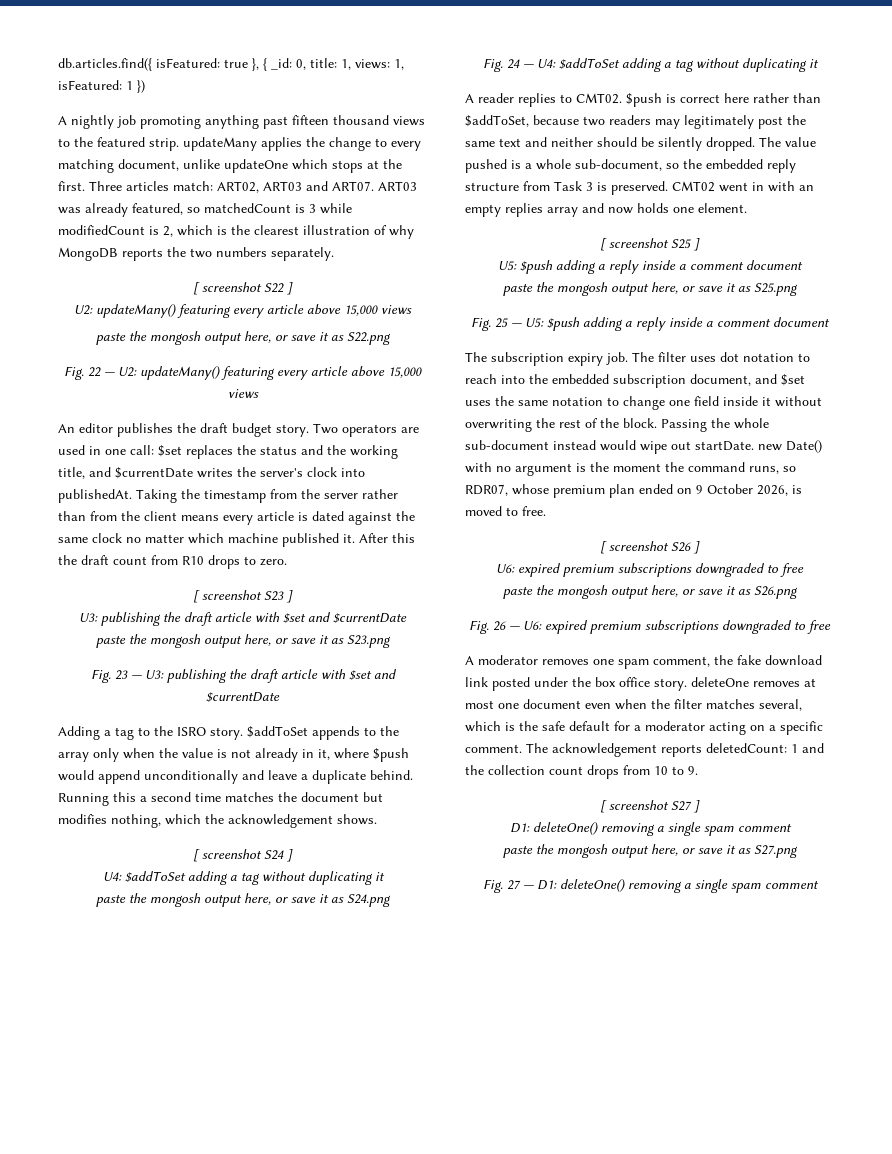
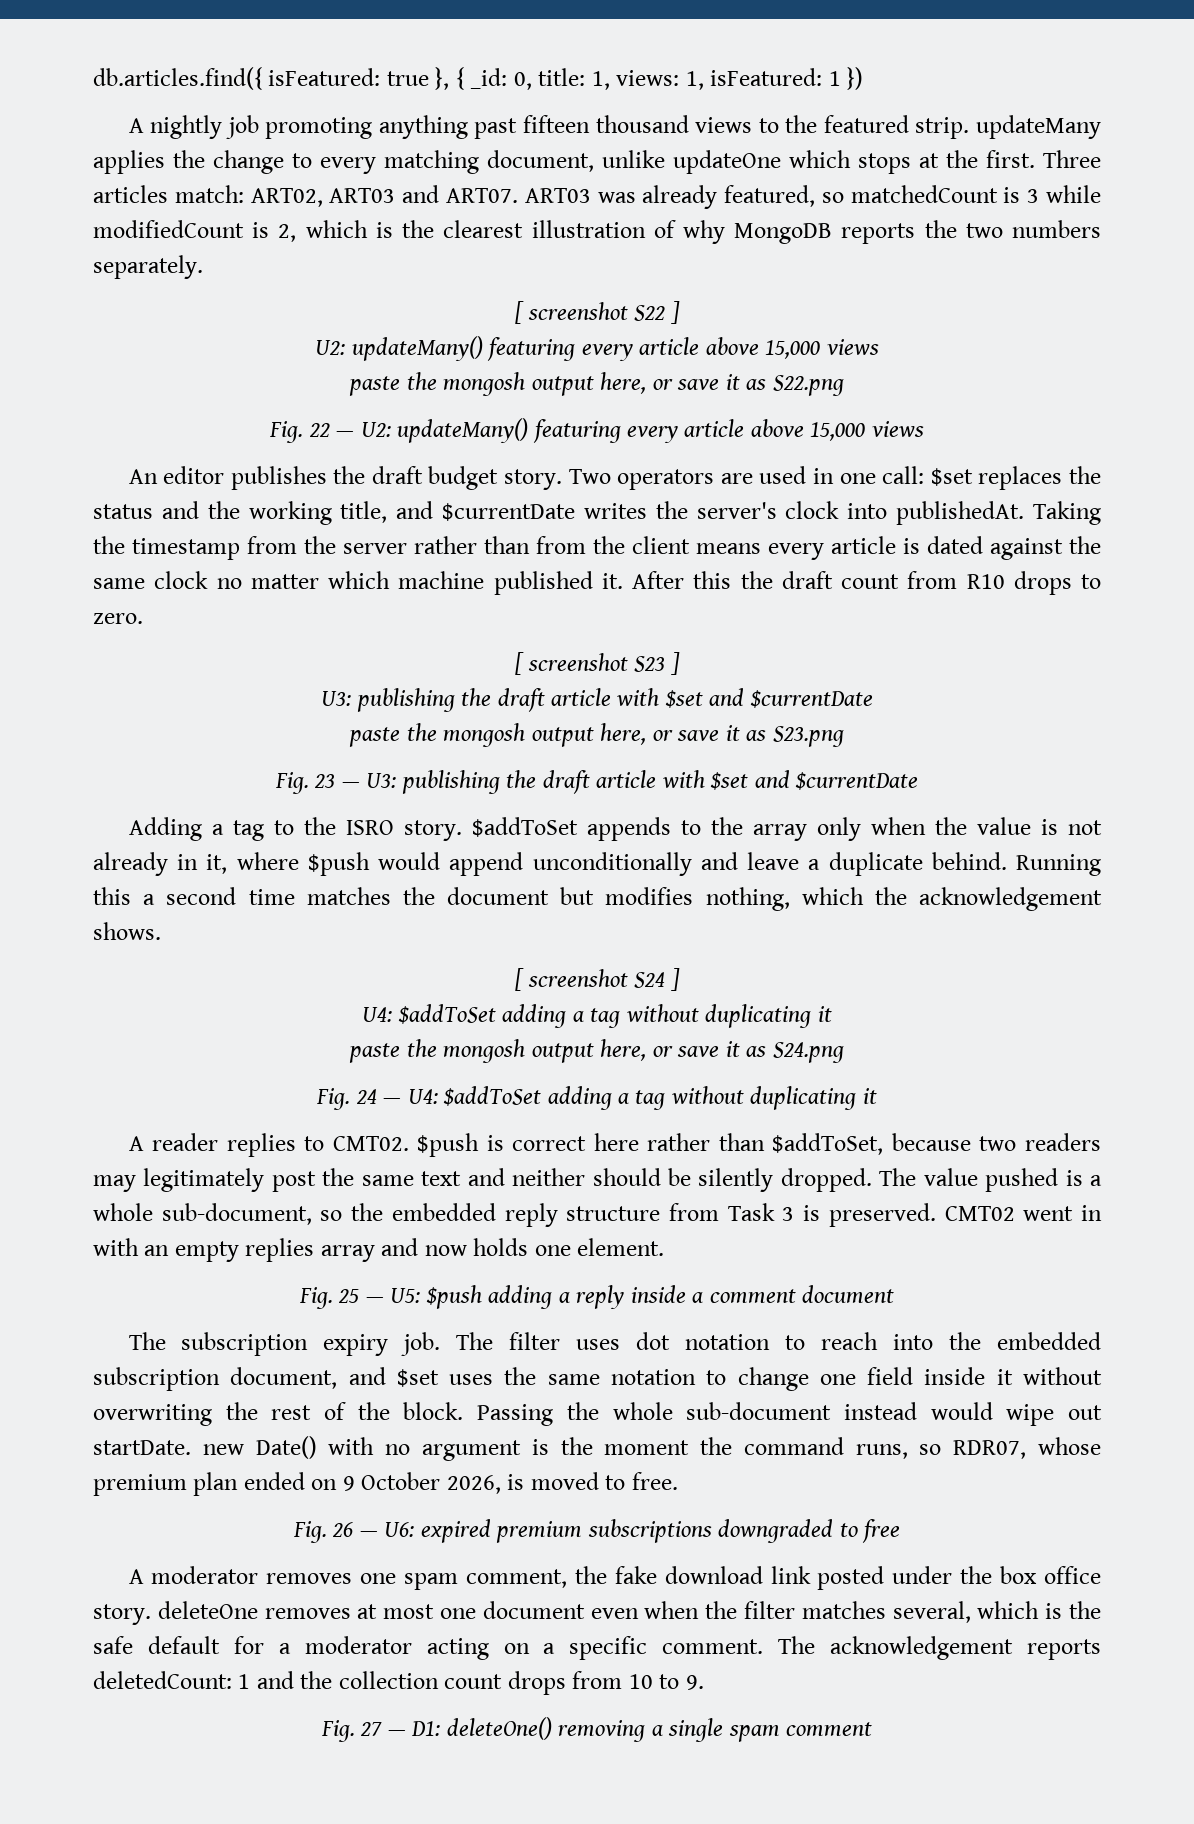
[600,238,700,251] [498,260,803,274] [503,282,798,296] // [ screenshot S25 ] // U5: $push adding a reply inside a comment document // paste the mongosh output here, or save it as S25.png -> (665, 1247) none
[600,541,700,554] [496,563,804,577] [503,585,798,599] // [ screenshot S26 ] // U6: expired premium subscriptions downgraded to free // paste the mongosh output here, or save it as S26.png -> (678, 1481) none
[600,800,700,813] [509,822,792,836] [503,844,798,858] // [ screenshot S27 ] // D1: deleteOne() removing a single spam comment // paste the mongosh output here, or save it as S27.png -> (704, 1682) none

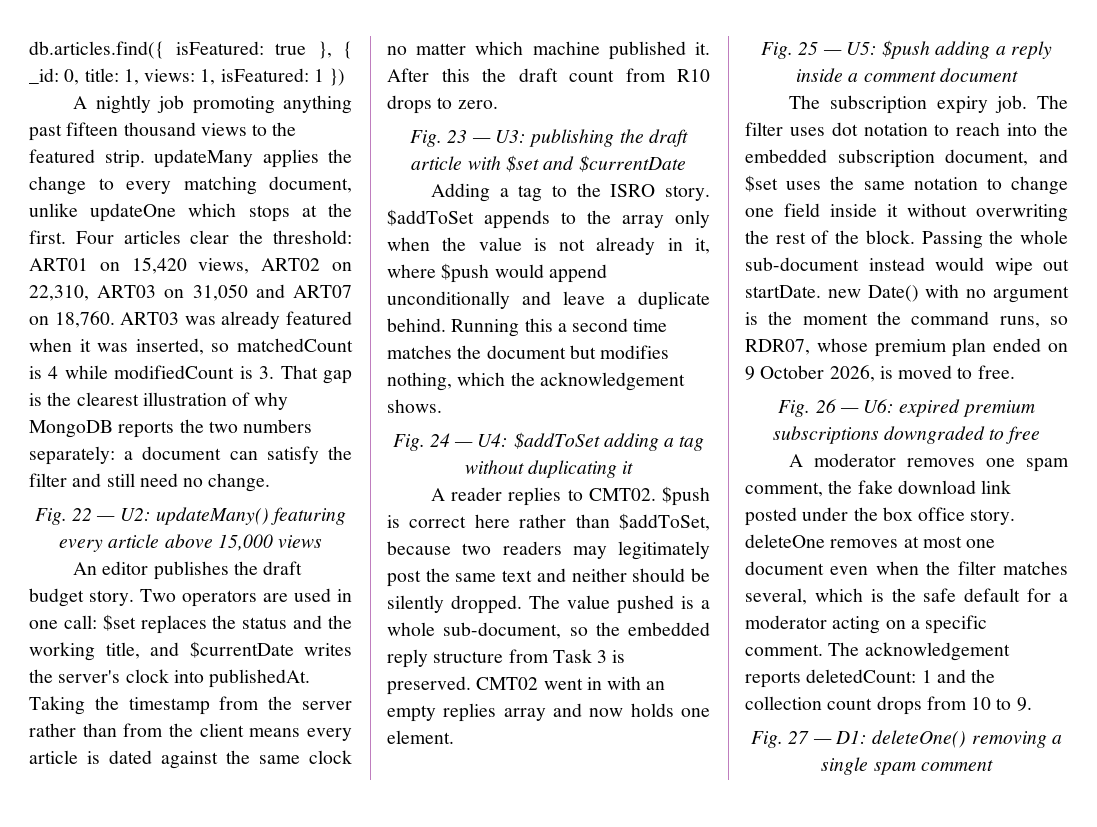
[1043,150,1101,168] [93,185,816,209] Three articles match: ART02, ART03 and ART07. ART03 was already featured, -> [75,230,353,244] [29,257,353,274] [29,284,352,301] [29,311,352,329] [29,338,204,355] Four articles clear the threshold: ART01 on 15,420 views, ART02 on 22,310, ART03 on 31,050 and ART07 on 18,760. ART03 was already featured when it was inserted,
[1027,189,1040,203] 3 -> [48,366,59,379] 4
[278,220,368,242] 2, which -> [259,365,352,384] 3. That gap
[93,255,203,279] [515,301,680,324] [315,336,879,361] [349,372,844,396] separately. // [ screenshot S22 ] // U2: updateMany() featuring every article above 15,000 views // paste the mongosh output here, or save it as S22.png -> [29,446,352,465] [29,473,271,492] separately: a document can satisfy the filter and still need no change.
[515,652,680,675] [321,688,873,712] [349,723,844,747] // [ screenshot S23 ] // U3: publishing the draft article with $set and $currentDate // paste the mongosh output here, or save it as S23.png -> (498, 104) none
[515,968,680,991] [362,1004,832,1028] [349,1039,844,1063] // [ screenshot S24 ] // U4: $addToSet adding a tag without duplicating it // paste the mongosh output here, or save it as S24.png -> (442, 406) none

